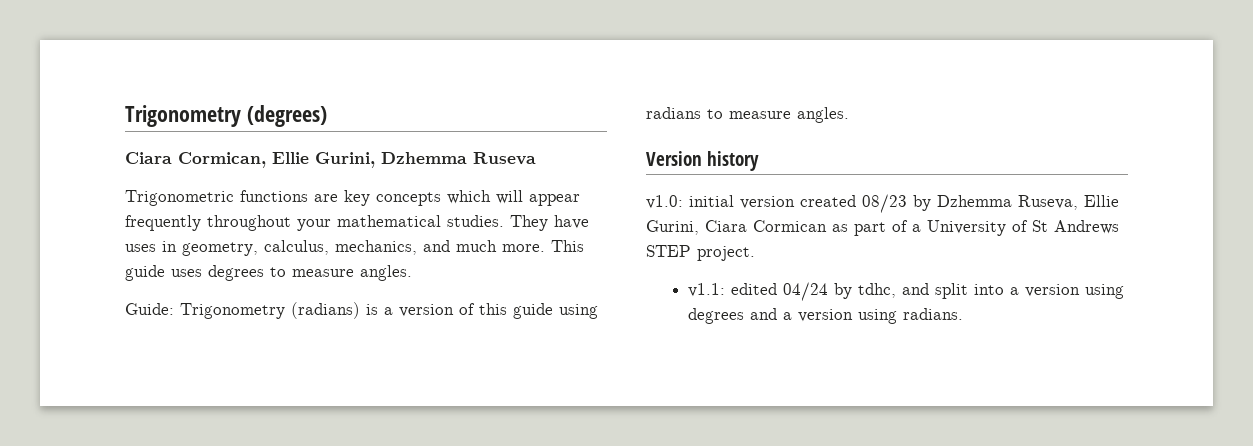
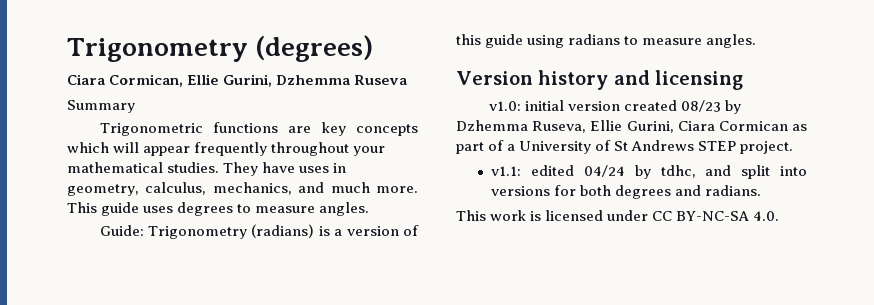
(536, 158) none -> [67,100,135,113] // Summary
(759, 161) none -> [613,70,744,90] and licensing
[1009,284,1124,299] [687,308,963,324] a version using degrees and a version using radians. -> [491,185,762,199] [456,210,780,221] versions for both degrees and radians. // This work is licensed under CC BY-NC-SA 4.0.

